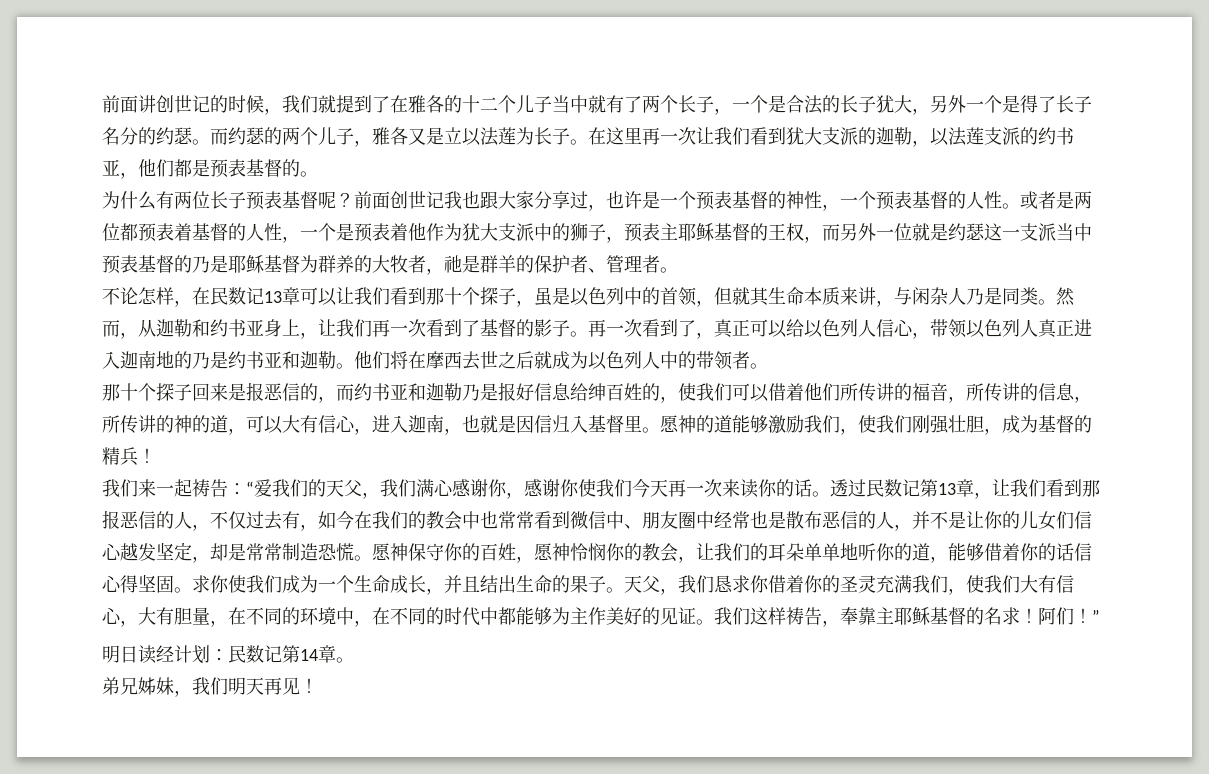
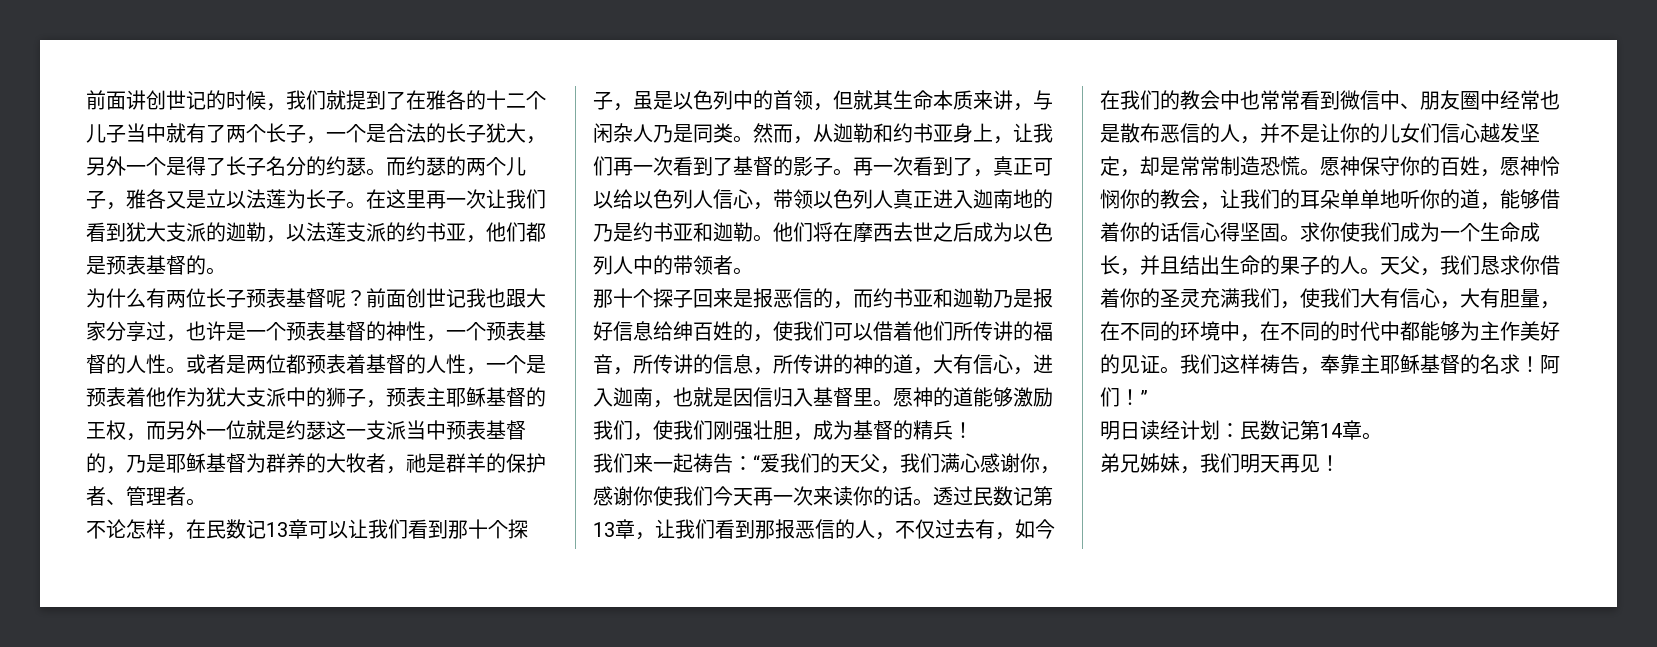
(192, 264) none -> [106,466,126,474] ，
[534,351,552,369] 就 -> (973, 232) none
[246,415,283,434] 可以 -> (933, 371) none
(606, 584) none -> [1320,255,1360,275] 的人

